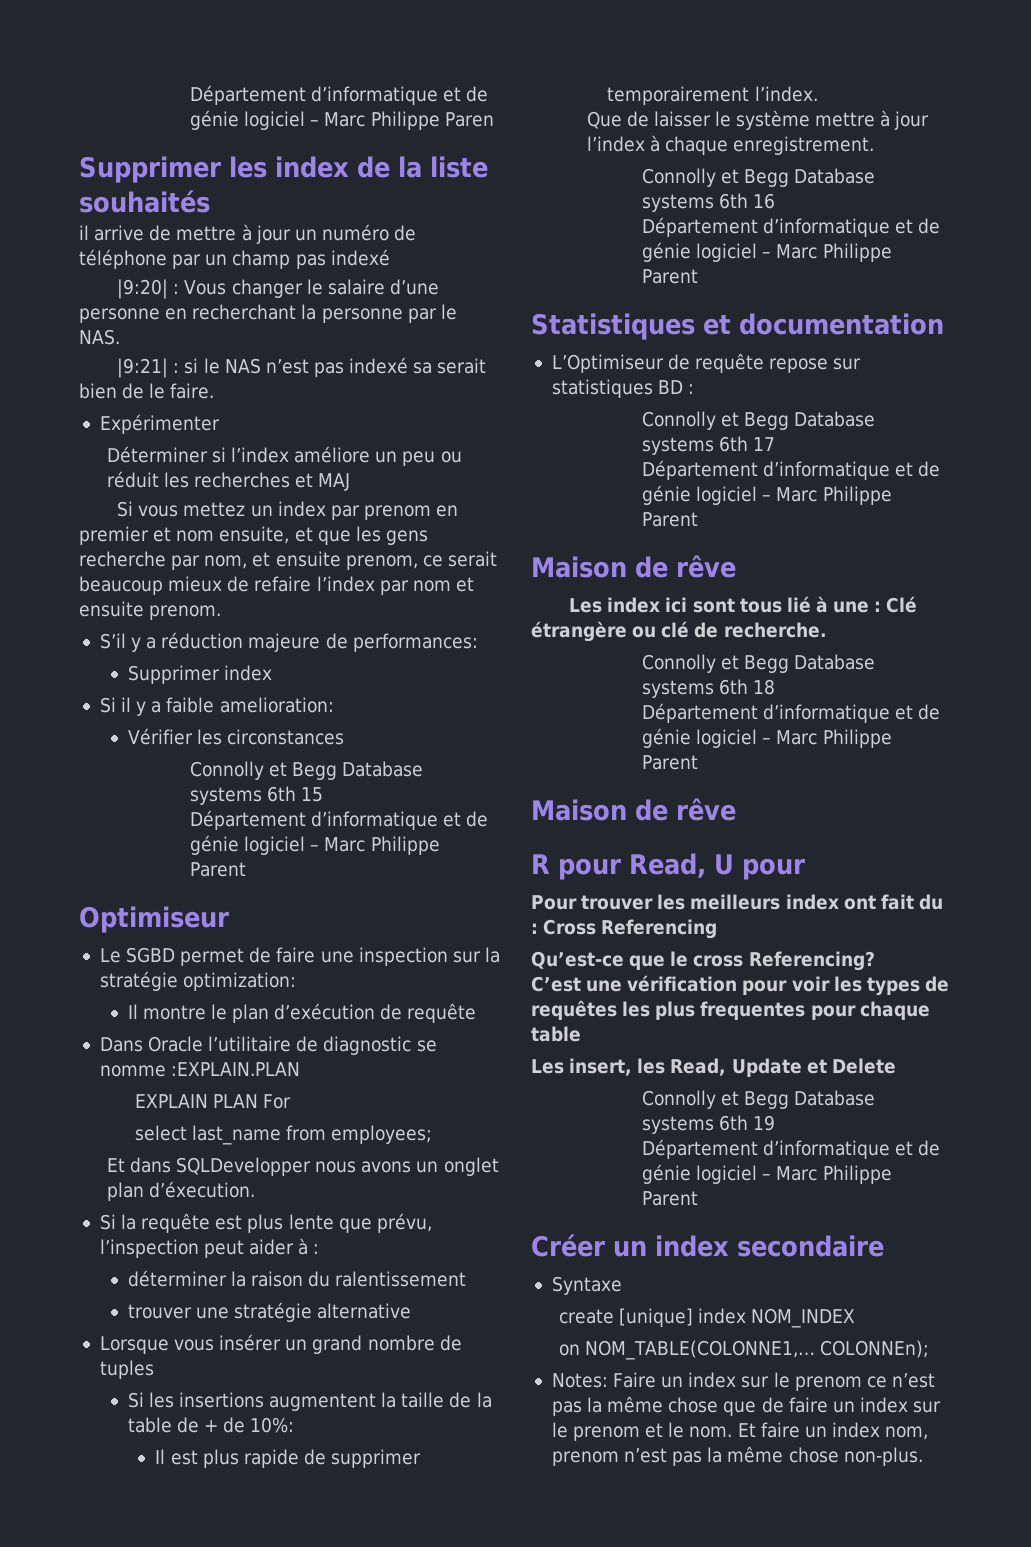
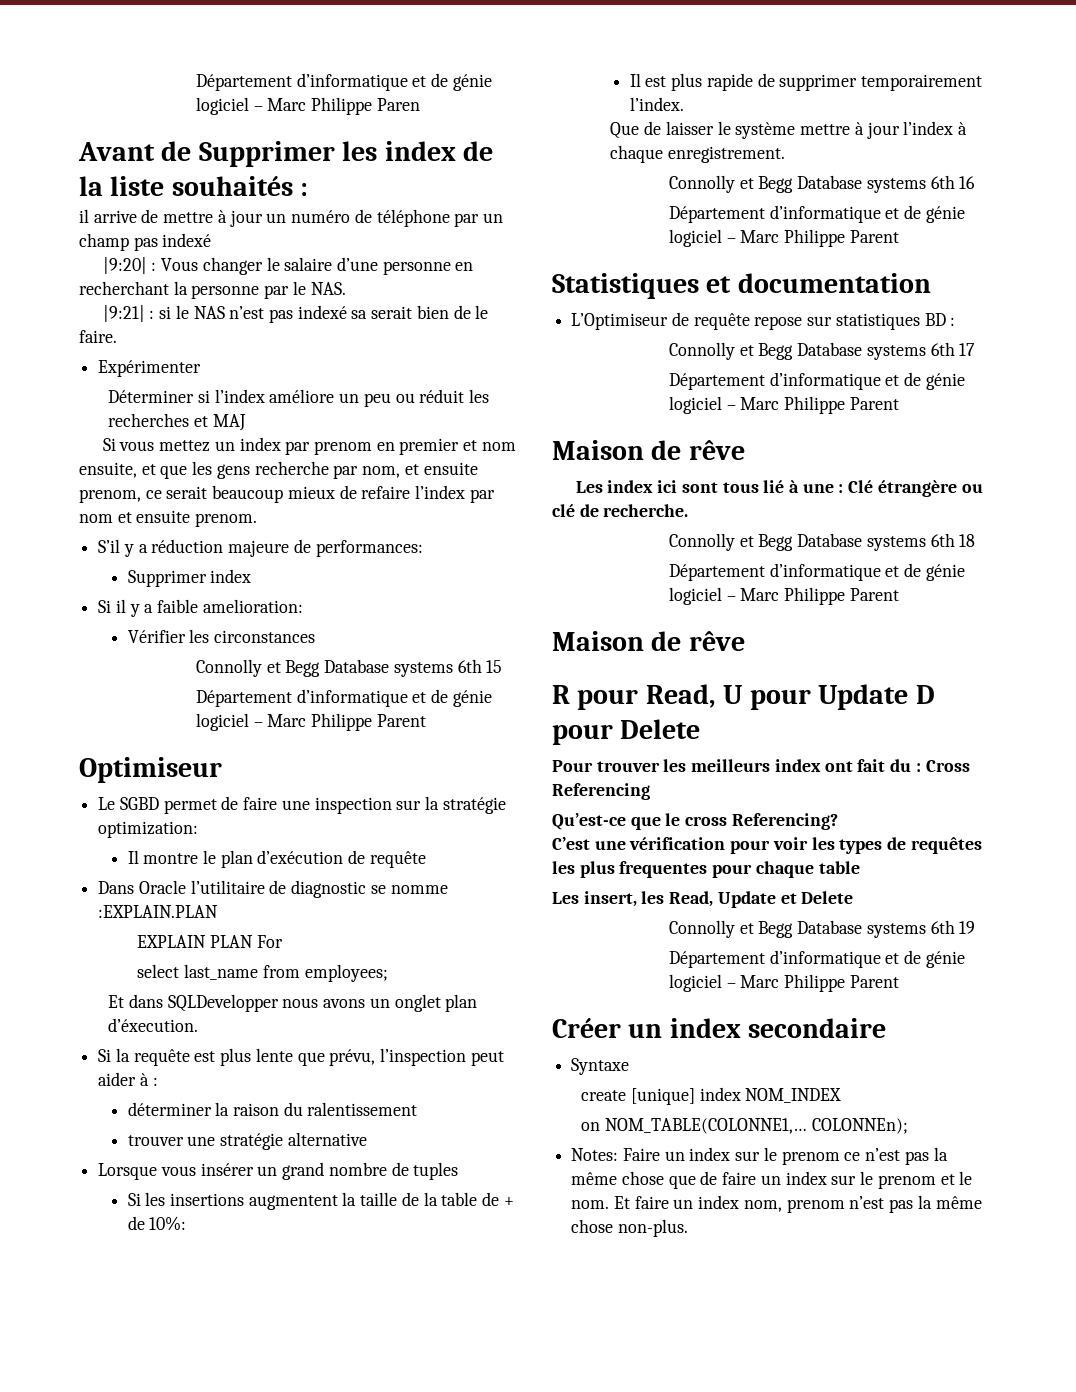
(494, 119) none -> [78,141,192,161] Avant de
(210, 201) none -> [300,183,309,196] :
(805, 869) none -> [818,684,935,710] [552,719,701,745] Update D pour Delete

